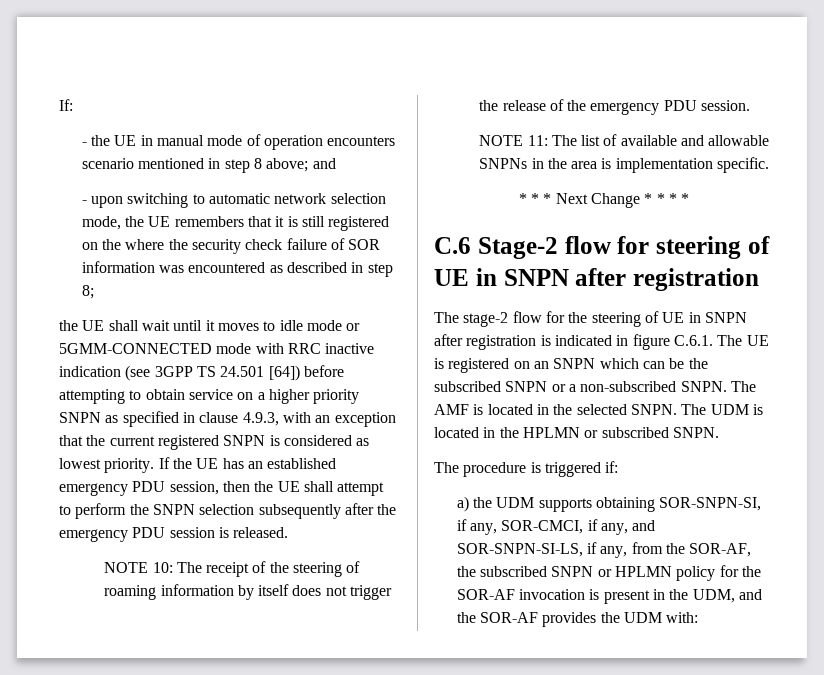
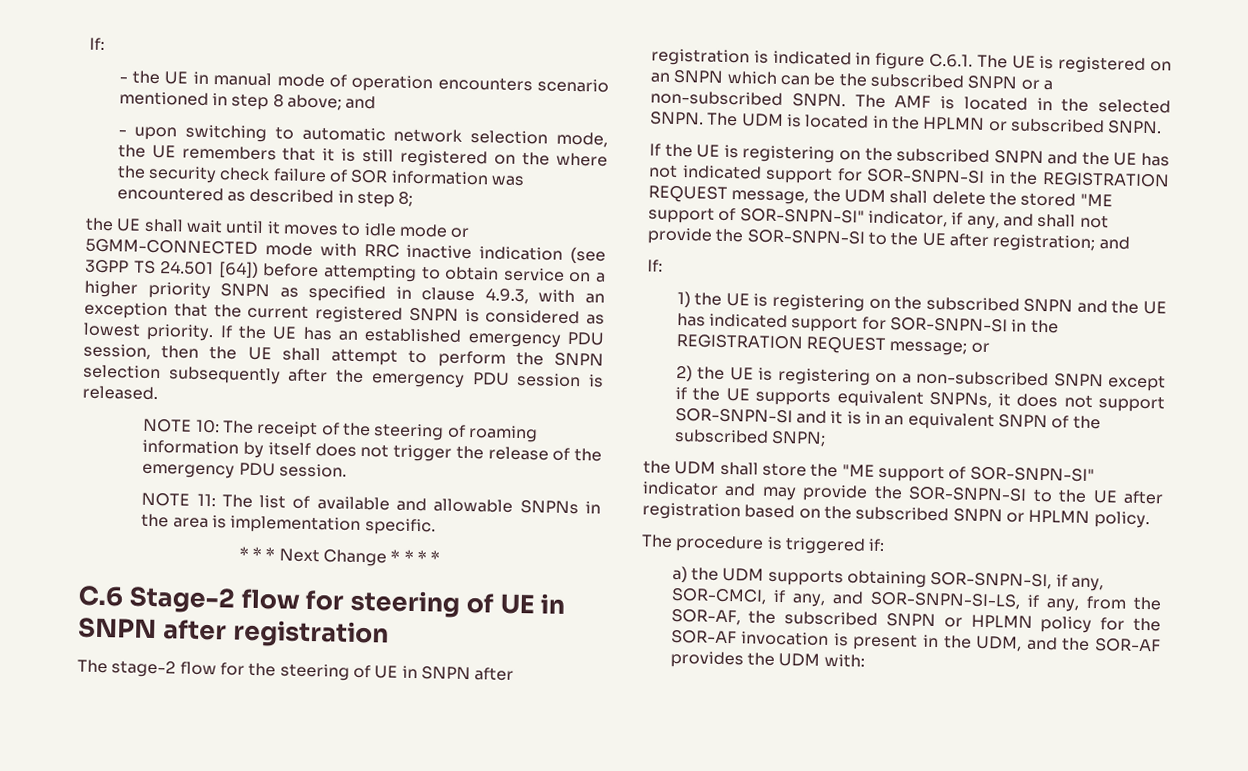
(719, 432) none -> [649,143,1170,167] [648,164,1170,188] [648,185,1113,207] [648,206,1109,230] [647,227,1130,253] [647,259,663,272] [676,290,1167,315] [676,312,1059,334] [675,333,990,356] [675,364,1166,392] [674,386,1165,413] [674,407,1101,431] [673,428,826,447] [643,460,1095,483] [642,481,1164,505] [642,502,1150,529] // If the UE is registering on the subscribed SNPN and the UE has not indicated support for SOR-SNPN-SI in the REGISTRATION REQUEST message, the UDM shall delete the stored "ME support of SOR-SNPN-SI" indicator, if any, and shall not provide the SOR-SNPN-SI to the UE after registration; and // If: // 1) the UE is registering on the subscribed SNPN and the UE has indicated support for SOR-SNPN-SI in the REGISTRATION REQUEST message; or // 2) the UE is registering on a non-subscribed SNPN except if the UE supports equivalent SNPNs, it does not support SOR-SNPN-SI and it is in an equivalent SNPN of the subscribed SNPN; // the UDM shall store the "ME support of SOR-SNPN-SI" indicator and may provide the SOR-SNPN-SI to the UE after registration based on the subscribed SNPN or HPLMN policy.

